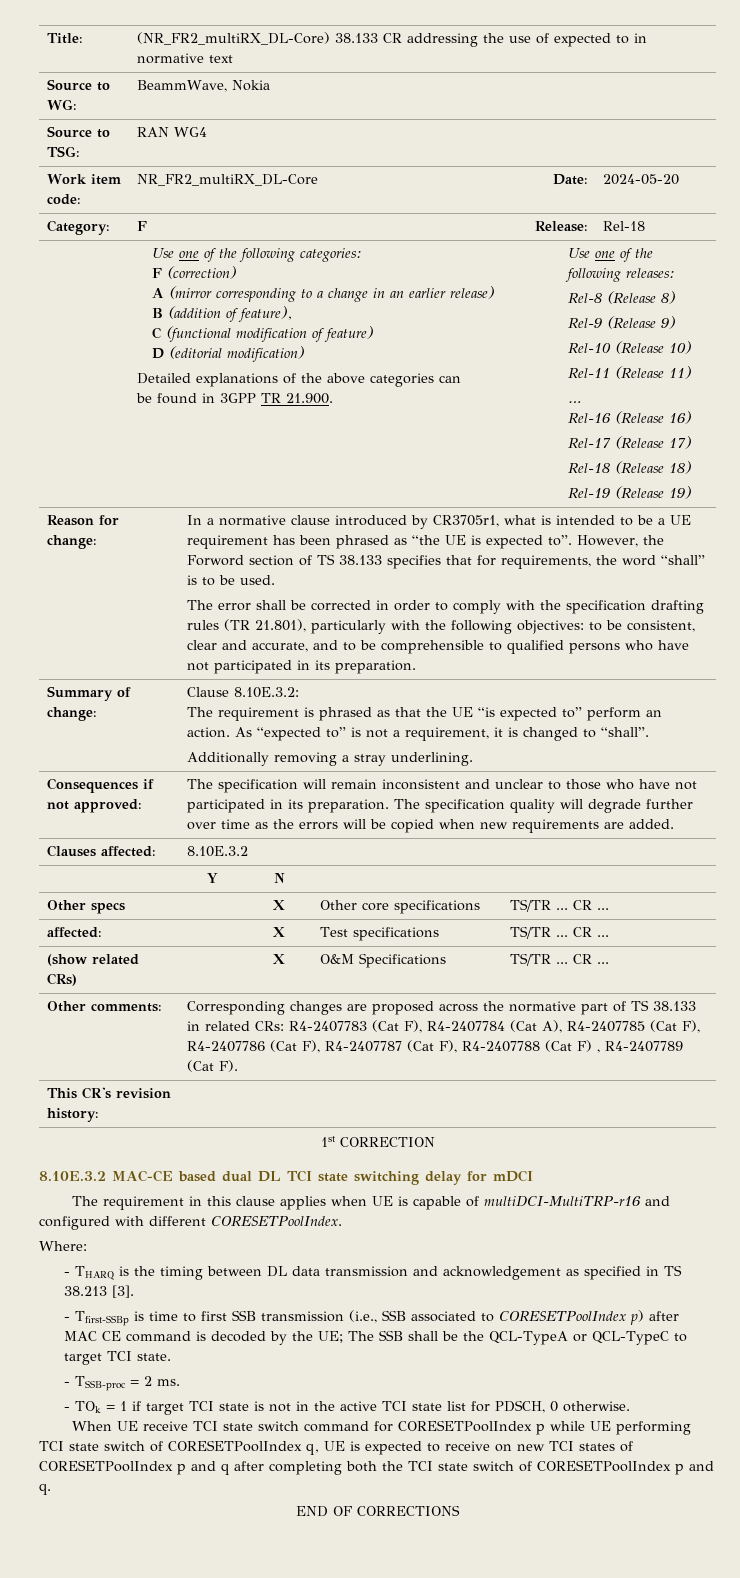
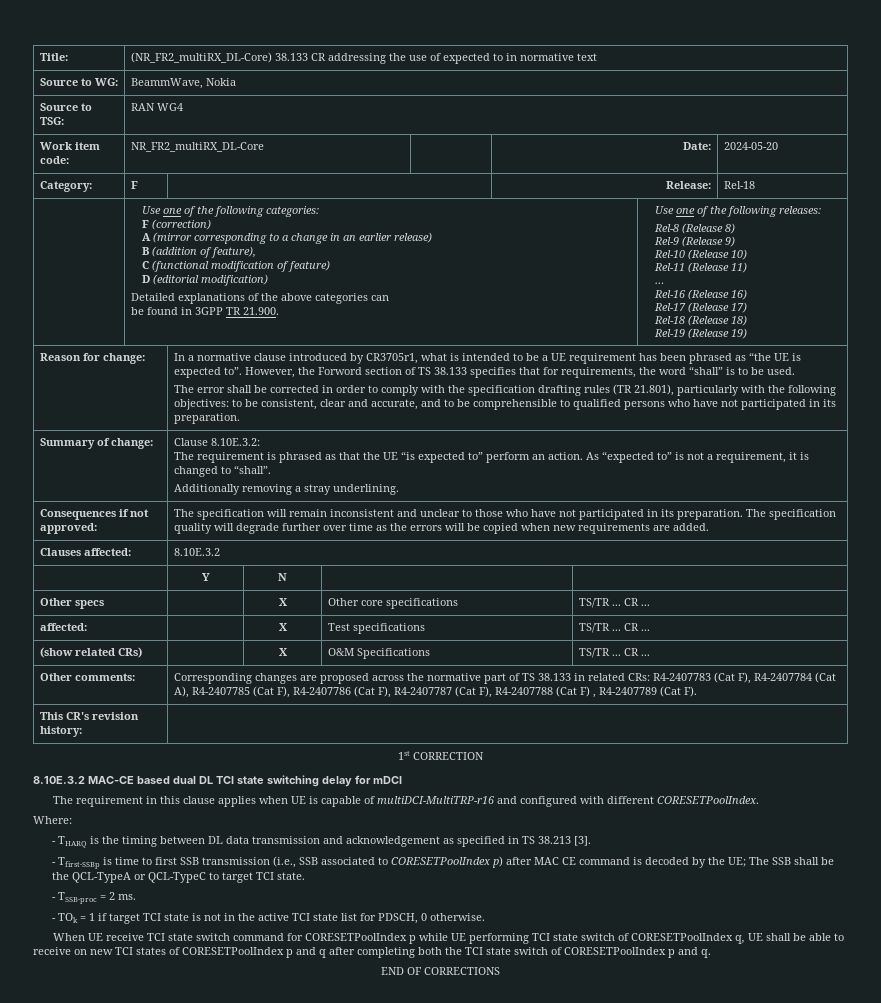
[350,1441,422,1455] is expected -> [765,933,831,941] shall be able

